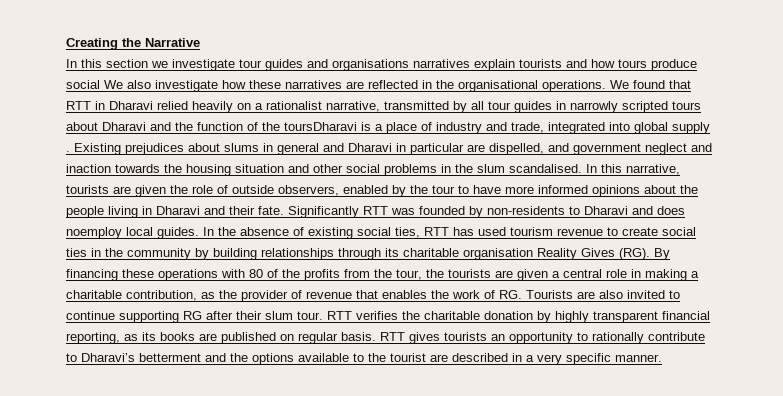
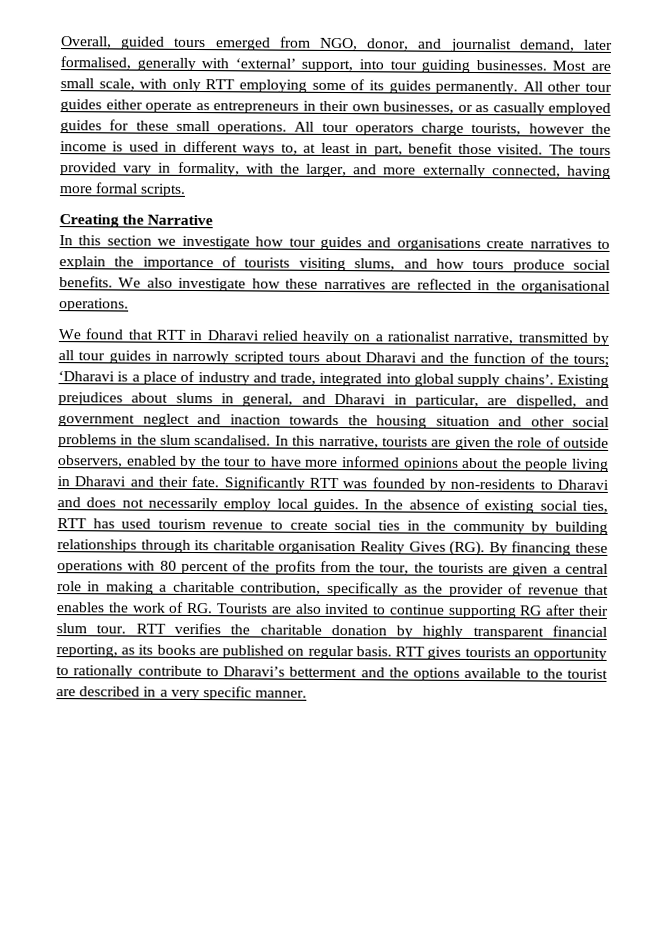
(66, 44) none -> [61,36,613,53] [60,56,612,73] [60,78,613,95] [60,99,611,116] [60,119,611,136] [60,140,612,157] [60,161,611,179] [59,182,187,197] Overall, guided tours emerged from NGO, donor, and journalist demand, later formalised, generally with ‘external’ support, into tour guiding businesses. Most are small scale, with only RTT employing some of its guides permanently. All other tour guides either operate as entrepreneurs in their own businesses, or as casually employed guides for these small operations. All tour operators charge tourists, however the income is used in different ways to, at least in part, benefit those visited. The tours provided vary in formality, with the larger, and more externally connected, having more formal scripts. //
(235, 65) none -> [255,236,285,247] how
[413,59,562,71] narratives explain tourists -> [486,238,610,249] [59,256,396,272] create narratives to explain the importance of tourists visiting slums,
(100, 84) none -> [59,276,113,288] benefits.
(606, 86) none -> (129, 305) //
[284,122,357,131] toursDharavi -> [572,354,609,367] [58,371,115,382] tours; ‘Dharavi
[66,151,70,152] . -> [503,374,554,385] chains’.
[277,143,319,155] general -> [242,393,294,407] general,
[410,143,464,155] particular -> [414,394,479,409] particular,
[66,227,122,239] noemploy -> [121,497,272,512] not necessarily employ
(263, 273) none -> [180,561,229,575] percent
(197, 295) none -> [326,581,399,597] specifically

